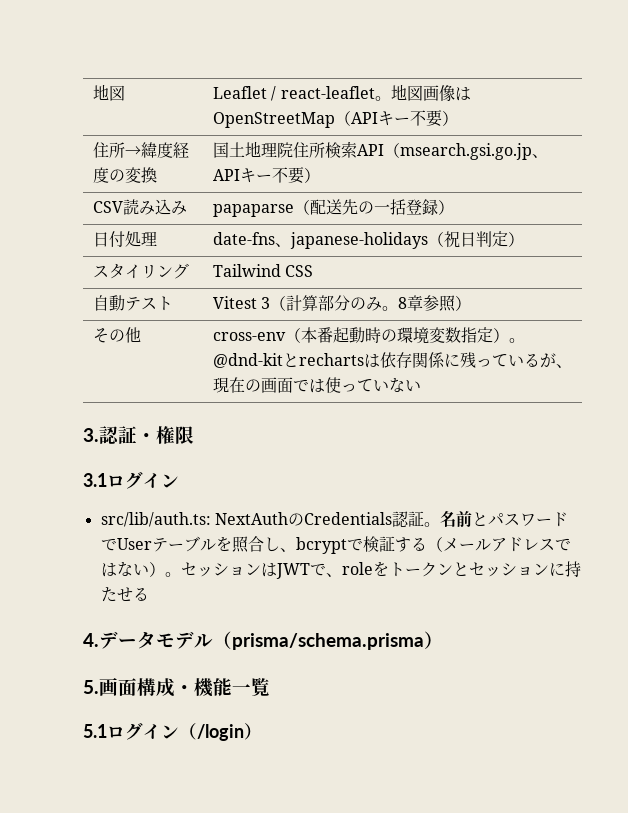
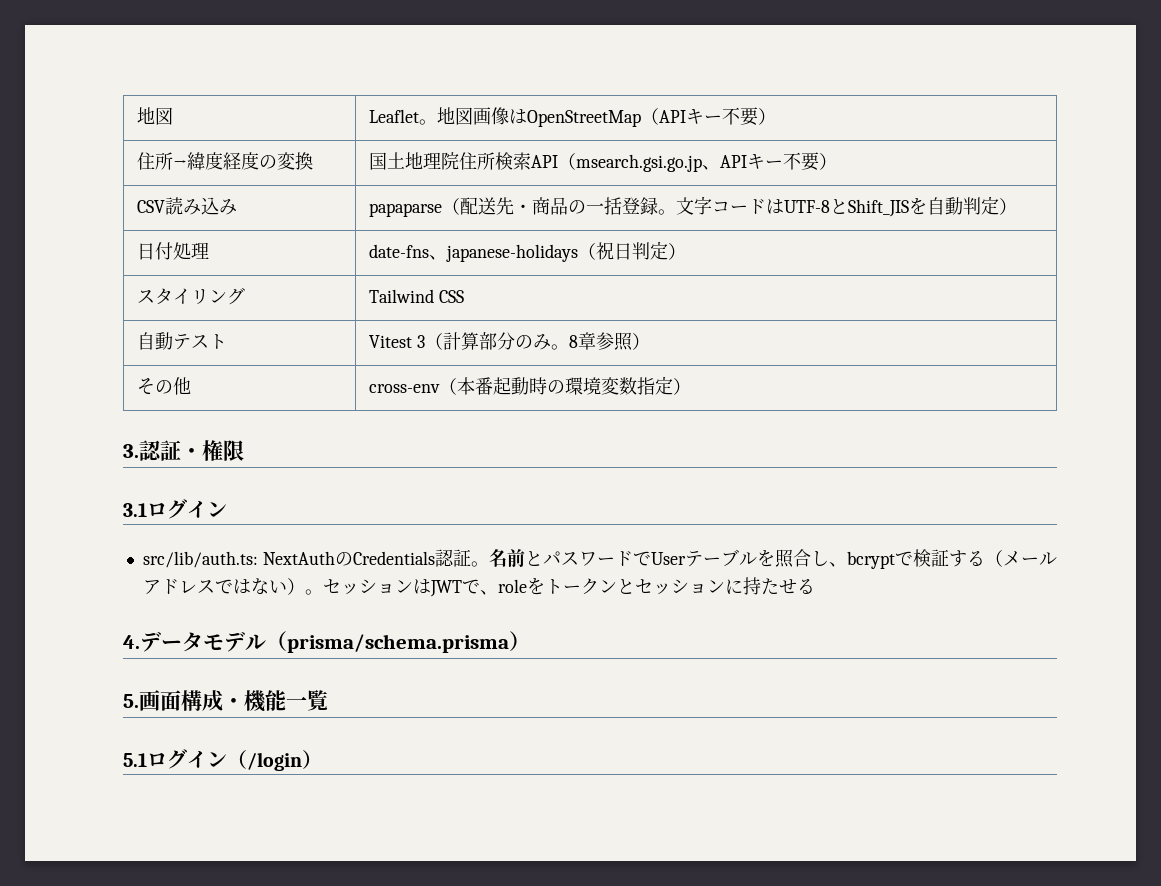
[271,86,375,101] / react-leaflet -> (420, 116) none
(358, 207) none -> [514,197,569,215] ・商品
(438, 207) none -> [658,196,1000,217] 。文字コードはUTF-8とShift_JISを自動判定
[508,338,525,343] [212,352,572,368] [212,377,421,393] 。@dnd-kitとrechartsは依存関係に残っているが、現在の画面では使っていない -> (692, 386) none

